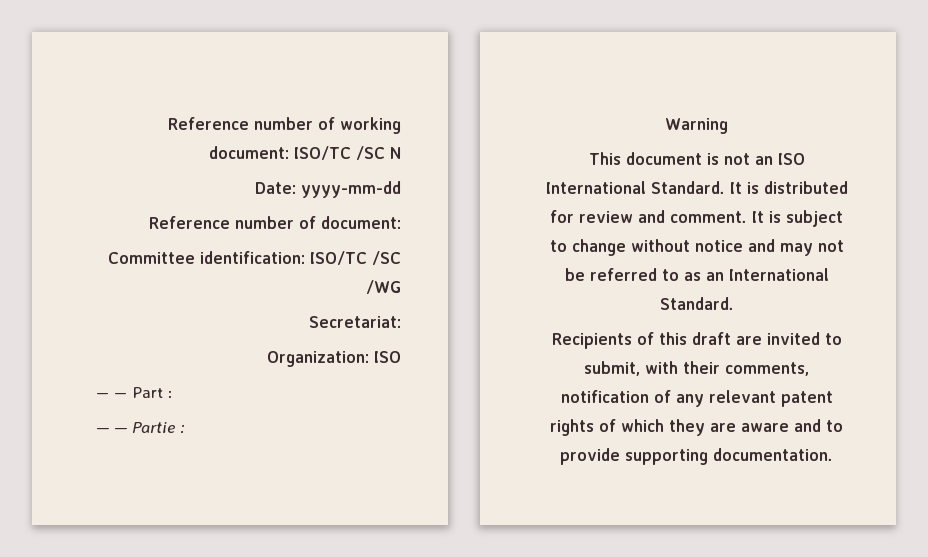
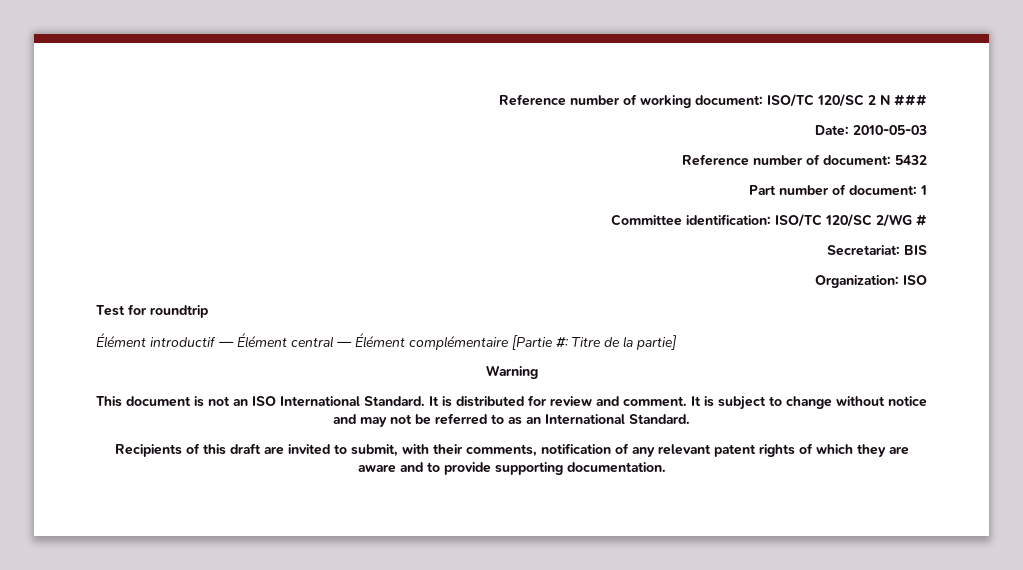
[356,146,385,160] /SC -> [817,94,876,107] 120/SC 2
(401, 153) none -> [894,94,927,106] ###
[301,181,401,198] yyyy-mm-dd -> [853,125,927,135] 2010-05-03
(401, 222) none -> [895,155,927,165] [749,184,927,196] 5432 // Part number of document: 1
[372,251,401,265] [366,280,401,294] /SC /WG -> [825,214,927,227] 120/SC 2/WG #
(401, 322) none -> [904,245,927,255] BIS
[96,387,173,398] [96,422,185,434] — — Part : // — — Partie : -> [96,304,208,318] [96,333,677,350] Test for roundtrip // Élément introductif — Élément central — Élément complémentaire [Partie #: Titre de la partie]

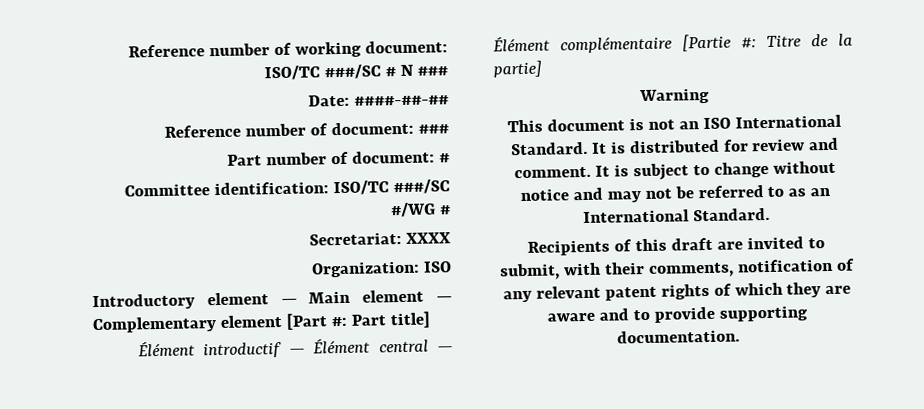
[817,94,876,107] 120/SC 2 -> [324,64,397,80] ###/SC #
[853,125,927,135] 2010-05-03 -> [354,95,449,106] ####-##-##
[895,155,927,165] 5432 -> [418,124,449,134] ###
[920,185,927,195] 1 -> [439,153,450,163] #
[825,214,912,227] 120/SC 2/WG -> [393,179,450,195] [390,202,437,218] ###/SC #/WG
[904,245,927,255] BIS -> [405,232,451,244] XXXX
[96,304,208,318] Test for roundtrip -> [92,289,452,311] [92,311,431,334] Introductory element — Main element — Complementary element [Part #: Part title]

